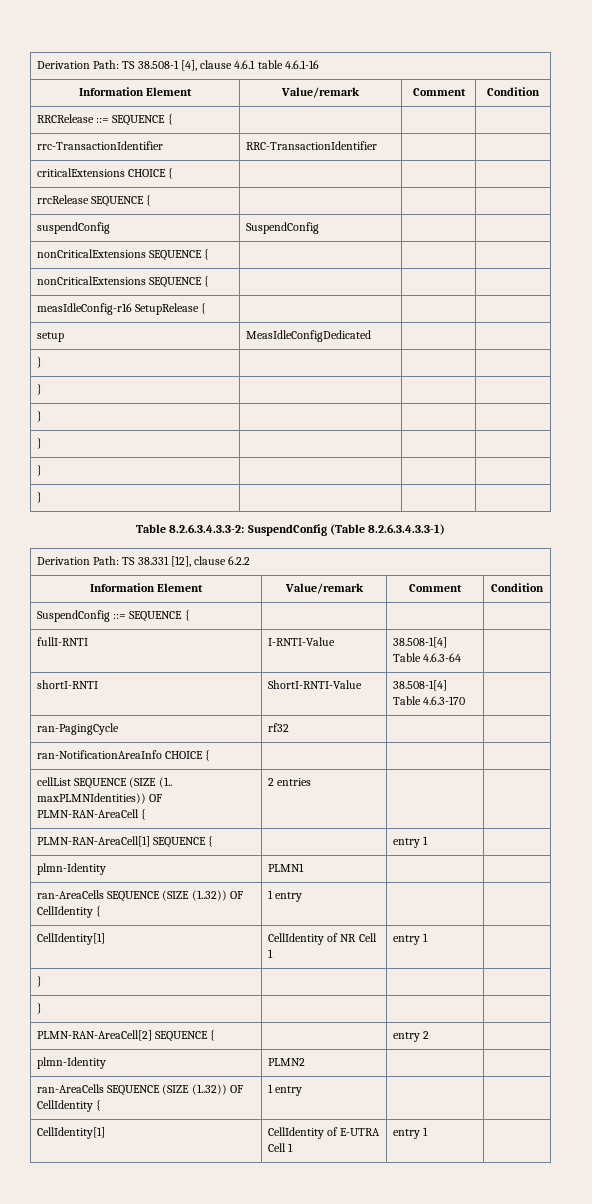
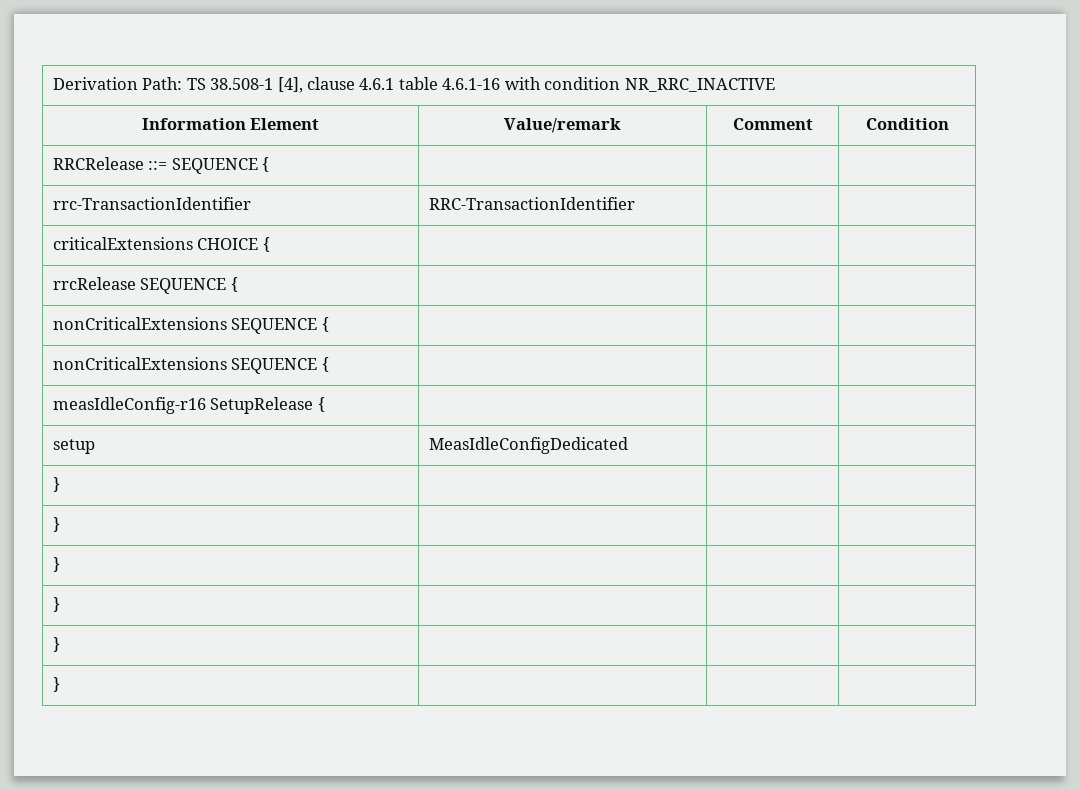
(319, 64) none -> [504,77,775,92] with condition NR_RRC_INACTIVE
[36,222,110,234] [245,222,319,234] // suspendConfig | SuspendConfig | | -> (238, 284) none
[136,524,445,536] [36,556,251,567] [89,583,204,592] [284,583,364,594] [409,584,462,592] [491,583,544,592] [36,610,190,622] [36,637,88,646] [267,637,335,646] [392,637,447,648] [392,653,462,662] [36,680,98,689] [267,680,362,689] [392,680,447,691] [392,696,466,705] [36,723,119,735] [267,723,289,732] [36,750,211,761] [36,777,172,789] [36,793,163,804] [36,809,147,820] [267,778,312,786] [36,836,214,848] [392,836,429,848] [36,863,106,875] [267,863,304,872] [36,890,243,902] [36,906,102,918] [267,890,303,902] [36,933,105,945] [267,933,377,945] [267,949,273,958] [392,933,429,945] [36,976,42,987] [36,1003,42,1014] [36,1030,216,1042] [392,1031,430,1042] [36,1057,106,1069] [267,1058,305,1066] [36,1084,243,1096] [36,1100,102,1112] [267,1084,303,1096] [36,1127,105,1139] [267,1127,381,1139] [267,1143,294,1152] [392,1127,429,1139] // Table 8.2.6.3.4.3.3-2: SuspendConfig (Table 8.2.6.3.4.3.3-1) // Derivation Path: TS 38.331 [12], clause 6.2.2 // Information Element | Value/remark | Comment | Condition // SuspendConfig ::= SEQUENCE { | | | // fullI-RNTI | I-RNTI-Value | 38.508-1[4] Table 4.6.3-64 | // shortI-RNTI | ShortI-RNTI-Value | 38.508-1[4] Table 4.6.3-170 | // ran-PagingCycle | rf32 | | // ran-NotificationAreaInfo CHOICE { | | | // cellList SEQUENCE (SIZE (1.. maxPLMNIdentities)) OF PLMN-RAN-AreaCell { | 2 entries | | // PLMN-RAN-AreaCell[1] SEQUENCE { | | entry 1 | // plmn-Identity | PLMN1 | | // ran-AreaCells SEQUENCE (SIZE (1..32)) OF CellIdentity { | 1 entry | | // CellIdentity[1] | CellIdentity of NR Cell 1 | entry 1 | // } | | | // } | | | // PLMN-RAN-AreaCell[2] SEQUENCE { | | entry 2 | // plmn-Identity | PLMN2 | | // ran-AreaCells SEQUENCE (SIZE (1..32)) OF CellIdentity { | 1 entry | | // CellIdentity[1] | CellIdentity of E-UTRA Cell 1 | entry 1 | -> (60, 684) none

